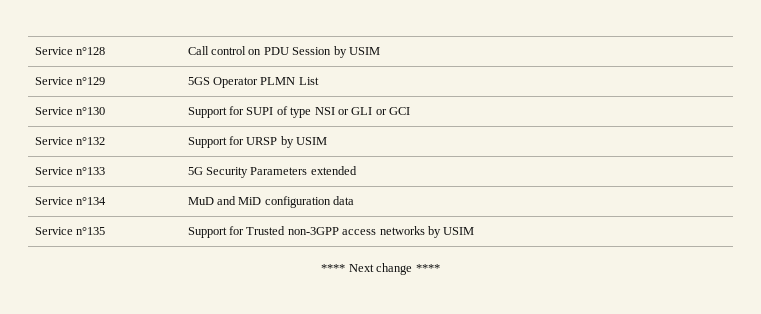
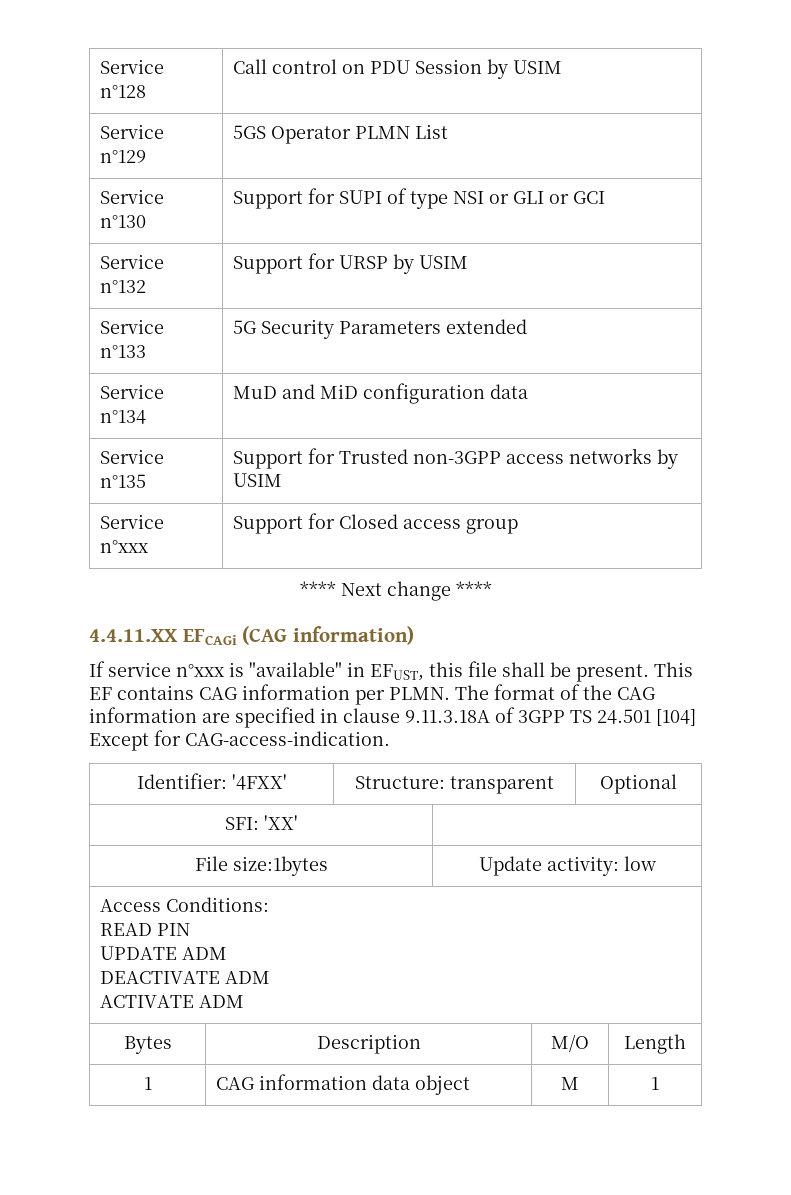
[321,263,440,275] // **** Next change **** -> [99,514,164,529] [99,540,148,553] [232,513,518,534] [299,581,492,601] [89,626,415,645] [89,661,693,682] [89,684,656,705] [89,707,696,728] [89,730,390,751] [136,773,287,790] [355,776,554,794] [600,774,677,794] [224,815,298,830] [194,856,328,876] [478,856,656,876] [99,897,269,912] [99,923,190,936] [99,946,227,960] [99,971,270,984] [99,995,244,1008] [123,1036,172,1054] [316,1034,421,1054] [551,1034,589,1052] [624,1034,686,1054] [143,1077,152,1090] [215,1074,470,1095] [561,1077,579,1090] [651,1077,659,1090] // Service n°xxx | Support for Closed access group // **** Next change **** // 4.4.11.XX EFCAGi (CAG information) // If service n°xxx is "available" in EFUST, this file shall be present. This EF contains CAG information per PLMN. The format of the CAG information are specified in clause 9.11.3.18A of 3GPP TS 24.501 [104] Except for CAG-access-indication. // Identifier: '4FXX' | Structure: transparent | Optional // SFI: 'XX' | // File size:1bytes | Update activity: low // Access Conditions: // READ PIN // UPDATE ADM // DEACTIVATE ADM // ACTIVATE ADM // Bytes | Description | M/O | Length // 1 | CAG information data object | M | 1

